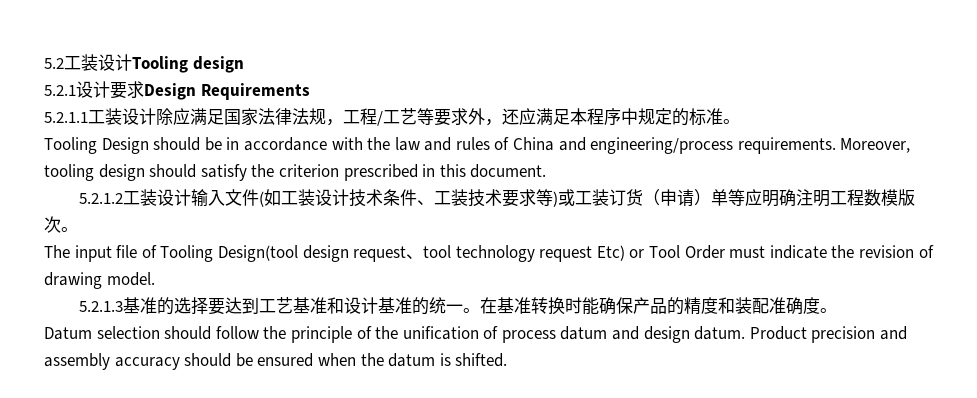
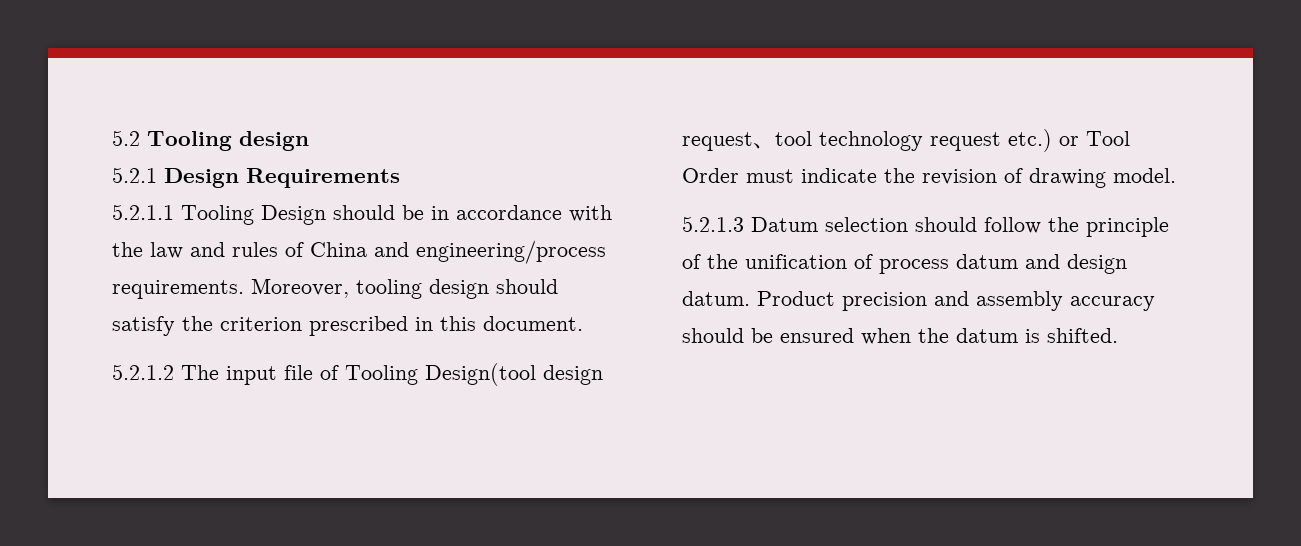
[64,54,132,71] 工装设计 -> (140, 138) none
[76,81,144,99] 设计要求 -> (157, 175) none
[88,108,740,126] 工装设计除应满足国家法律法规，工程/工艺等要求外，还应满足本程序中规定的标准。 // -> (174, 212) none
[122,189,915,207] [44,216,78,233] 工装设计输入文件(如工装设计技术条件、工装技术要求等)或工装订货（申请）单等应明确注明工程数模版次。 // -> (174, 372) none
[596,245,625,261] Etc) -> [1008,129,1052,152] etc.)
[122,297,837,315] 基准的选择要达到工艺基准和设计基准的统一。在基准转换时能确保产品的精度和装配准确度。 // -> (744, 224) none

